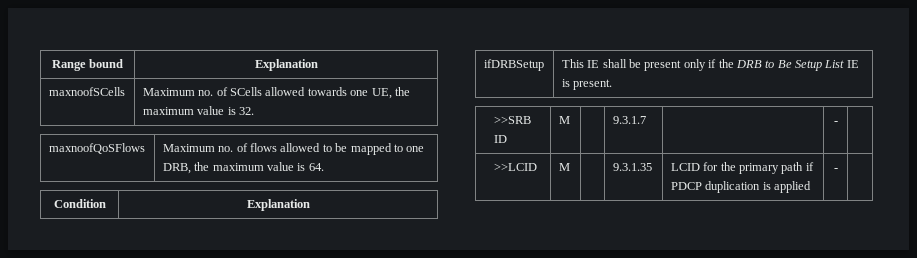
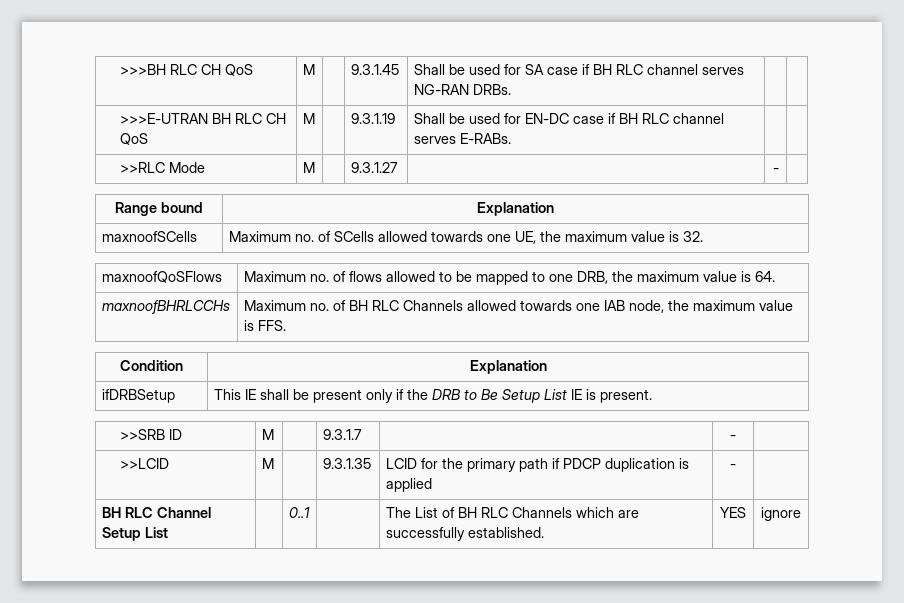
(51, 65) none -> [119,64,253,76] [302,64,315,75] [350,64,399,75] [413,64,744,75] [413,84,511,95] [119,113,286,124] [119,133,148,145] [302,113,315,124] [350,113,395,124] [413,113,724,124] [413,133,511,144] [119,162,205,173] [302,162,315,173] [350,162,398,173] [772,168,779,173] >>>BH RLC CH QoS | M | | 9.3.1.45 | Shall be used for SA case if BH RLC channel serves NG-RAN DRBs. | | // >>>E-UTRAN BH RLC CH QoS | M | | 9.3.1.19 | Shall be used for EN-DC case if BH RLC channel serves E-RABs. | | // >>RLC Mode | M | | 9.3.1.27 | | - | //
(324, 167) none -> [101,300,230,314] [243,300,793,313] [243,320,286,331] // maxnoofBHRLCCHs | Maximum no. of BH RLC Channels allowed towards one IAB node, the maximum value is FFS.
(838, 169) none -> [101,507,211,518] [101,527,168,541] [288,507,310,518] [385,507,639,518] [385,527,544,541] [720,507,746,518] [761,507,801,521] // BH RLC Channel Setup List | | 0..1 | | The List of BH RLC Channels which are successfully established. | YES | ignore

